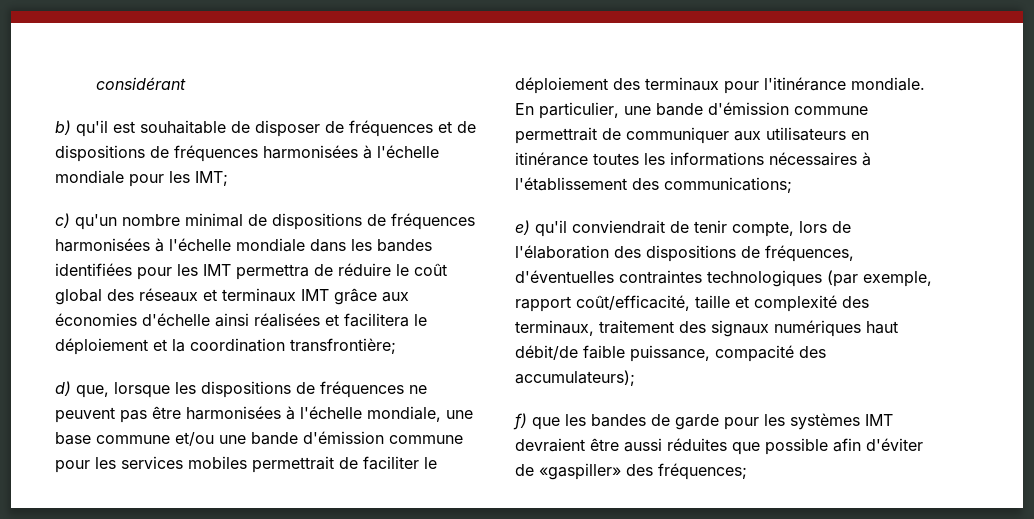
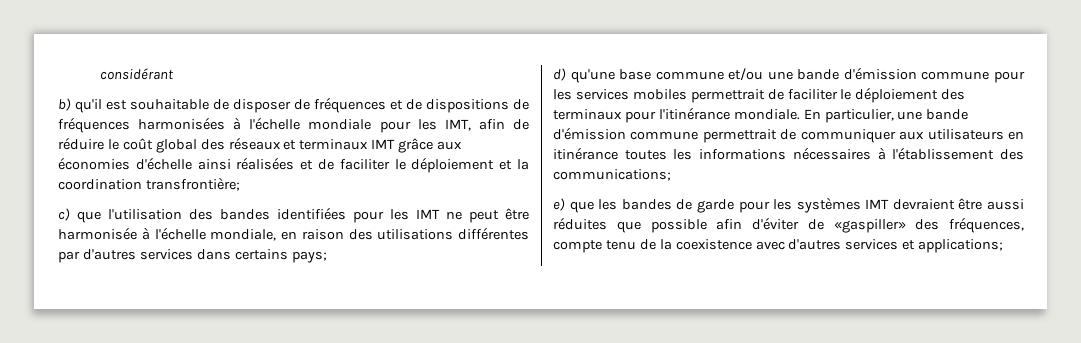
[195,171,228,186] [55,213,475,230] [55,238,432,252] [55,263,309,280] IMT; // c) qu'un nombre minimal de dispositions de fréquences harmonisées à l'échelle mondiale dans les bandes identifiées pour les IMT permettra -> [444,119,505,131] IMT, afin
[344,313,409,327] facilitera -> [318,159,390,170] de faciliter
[55,381,427,398] [55,406,473,423] d) que, lorsque les dispositions de fréquences ne peuvent pas être harmonisées à l'échelle mondiale, une -> [58,207,529,223] [58,227,529,241] [58,249,327,263] [553,68,615,83] c) que l'utilisation des bandes identifiées pour les IMT ne peut être harmonisée à l'échelle mondiale, en raison des utilisations différentes par d'autres services dans certains pays; // d) qu'une
[535,220,851,237] [515,245,854,262] [515,270,932,287] [515,295,869,312] [515,320,898,337] [515,345,826,362] [515,370,635,386] [513,413,527,430] qu'il conviendrait de tenir compte, lors de l'élaboration des dispositions de fréquences, d'éventuelles contraintes technologiques (par exemple, rapport coût/efficacité, taille et complexité des terminaux, traitement des signaux numériques haut débit/de faible puissance, compacité des accumulateurs); // f) -> (565, 204) none
[658,463,747,480] fréquences; -> [949,217,1024,233] [553,239,1004,253] fréquences, compte tenu de la coexistence avec d'autres services et applications;

